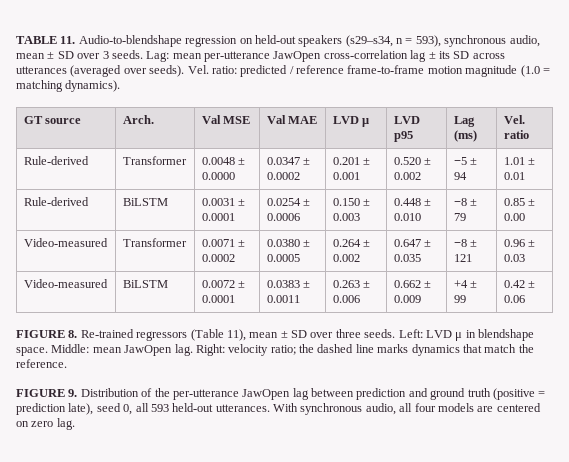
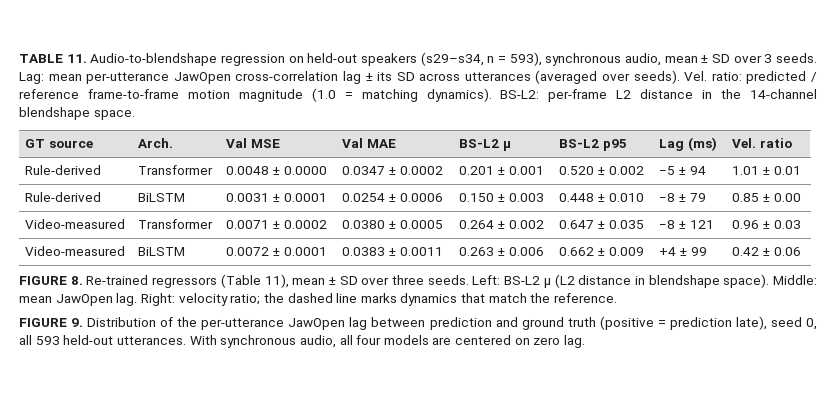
(121, 86) none -> [500,89,818,102] [19,107,135,120] BS-L2: per-frame L2 distance in the 14-channel blendshape space.
[332,116,359,124] LVD -> [459,139,500,148] BS-L2
[393,116,420,124] LVD -> [559,139,600,148] BS-L2
[425,330,463,341] LVD μ -> [504,274,632,288] BS-L2 μ (L2 distance
[16,347,48,356] space. -> [723,274,770,288] space).

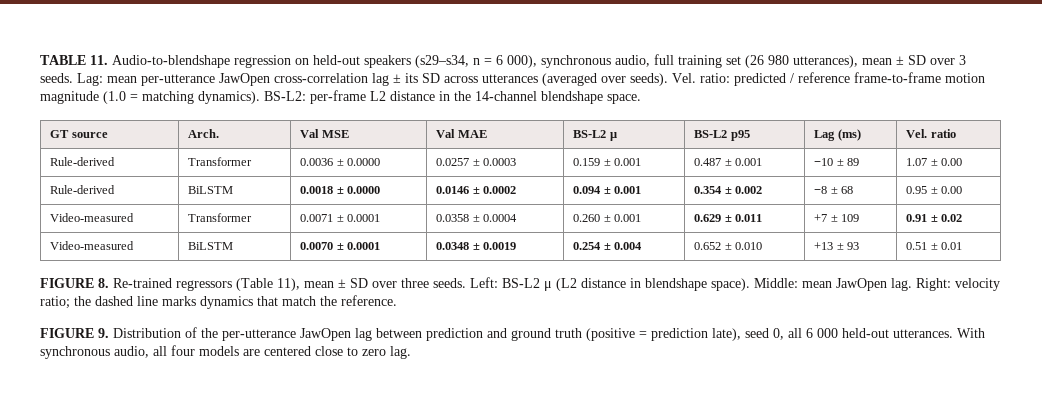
[509,52,661,66] 593), synchronous audio, -> [496,54,858,68] 6 000), synchronous audio, full training set (26 980 utterances),
[226,166,327,175] [342,166,443,175] [459,166,544,175] [559,166,644,175] [659,166,706,175] [732,166,801,175] [25,192,102,202] [138,193,186,202] [226,193,327,202] [342,193,443,202] [459,193,544,202] [559,193,644,202] [659,193,706,202] [732,193,760,202] 0.0048 ± 0.0000 | 0.0347 ± 0.0002 | 0.201 ± 0.001 | 0.520 ± 0.002 | −5 ± 94 | 1.01 ± 0.01 // Rule-derived | BiLSTM | 0.0031 ± 0.0001 | 0.0254 ± 0.0006 | 0.150 ± 0.003 | 0.448 ± 0.010 | −8 ± 79 | 0.85 -> [300,158,381,166] [436,158,517,166] [573,158,642,166] [694,158,763,166] [814,158,860,166] [906,158,963,166] [50,185,116,194] [188,186,234,194] [300,186,381,194] [436,186,517,194] [573,186,642,194] [694,186,763,194] [814,186,854,194] [906,186,928,194] 0.0036 ± 0.0000 | 0.0257 ± 0.0003 | 0.159 ± 0.001 | 0.487 ± 0.001 | −10 ± 89 | 1.07 ± 0.00 // Rule-derived | BiLSTM | 0.0018 ± 0.0000 | 0.0146 ± 0.0002 | 0.094 ± 0.001 | 0.354 ± 0.002 | −8 ± 68 | 0.95
[283,220,327,229] [342,220,443,229] [459,220,544,229] [559,220,644,229] [659,220,714,229] [732,220,801,229] 0.0002 | 0.0380 ± 0.0005 | 0.264 ± 0.002 | 0.647 ± 0.035 | −8 ± 121 | 0.96 ± 0.03 -> [347,214,381,222] [436,214,518,222] [573,214,642,222] [694,214,763,222] [814,214,860,222] [906,214,963,222] 0.0001 | 0.0358 ± 0.0004 | 0.260 ± 0.001 | 0.629 ± 0.011 | +7 ± 109 | 0.91 ± 0.02
[226,247,327,256] [342,247,443,256] [459,247,544,256] [559,247,644,256] [659,247,707,256] [732,247,801,256] 0.0072 ± 0.0001 | 0.0383 ± 0.0011 | 0.263 ± 0.006 | 0.662 ± 0.009 | +4 ± 99 | 0.42 ± 0.06 -> [300,242,381,250] [436,242,517,250] [573,242,643,250] [694,242,763,250] [814,242,860,250] [906,242,963,250] 0.0070 ± 0.0001 | 0.0348 ± 0.0019 | 0.254 ± 0.004 | 0.652 ± 0.010 | +13 ± 93 | 0.51 ± 0.01
[35,336,60,345] 593 -> [806,328,838,338] 6 000
[514,338,530,345] on -> [315,346,358,356] close to

